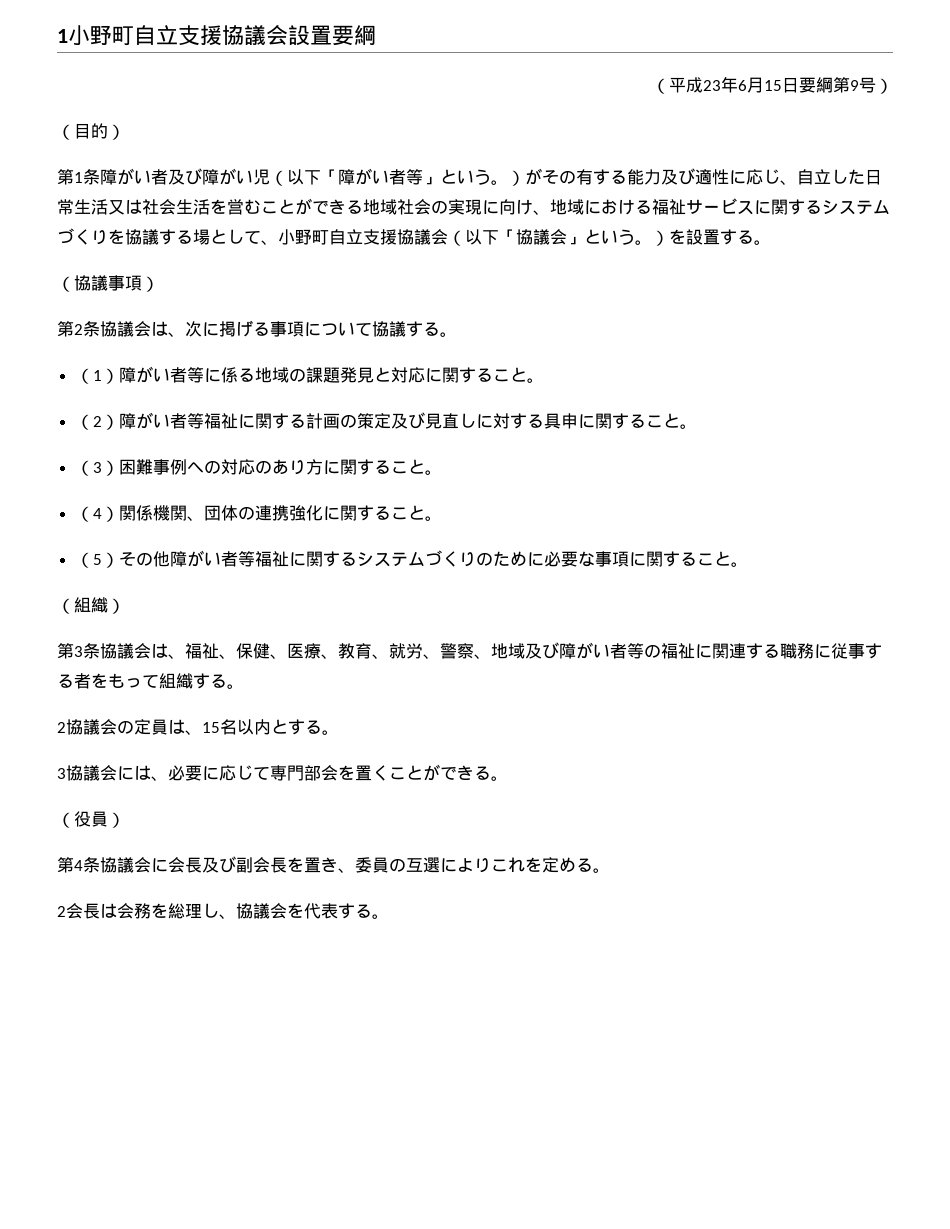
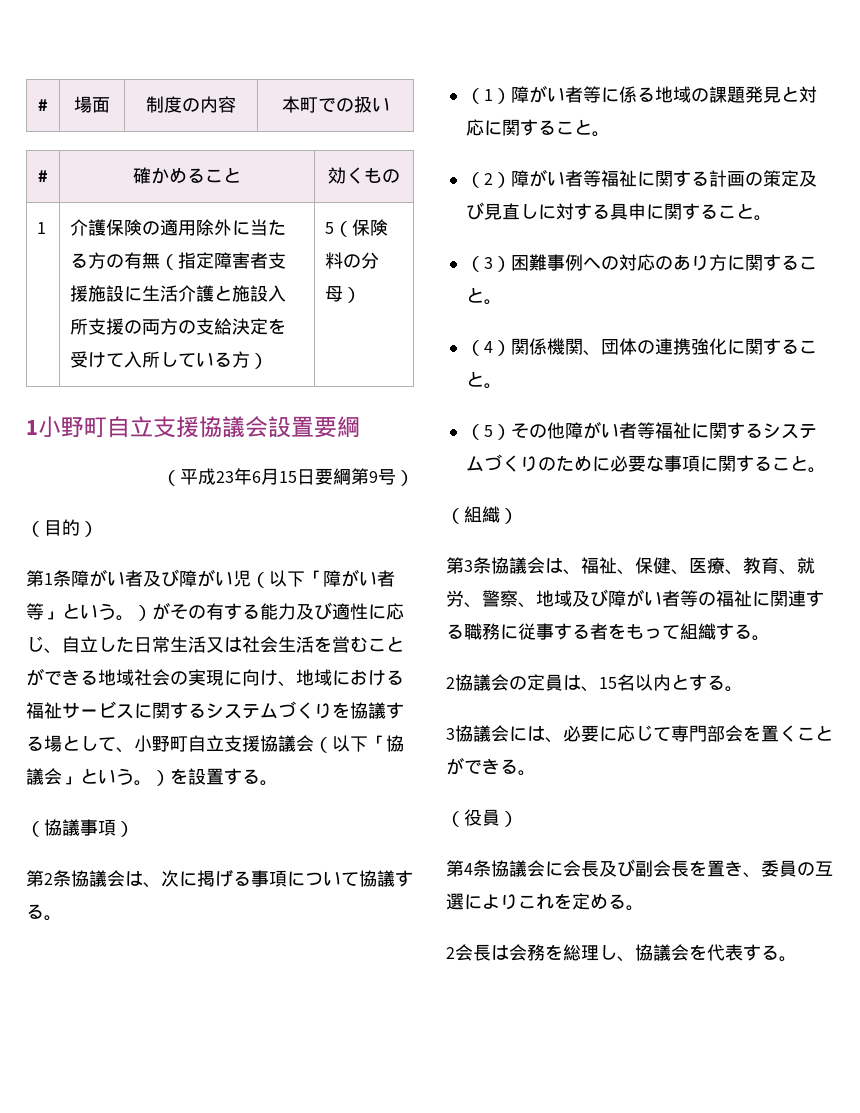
(57, 36) none -> [38,99,48,111] [74,96,110,113] [146,96,236,113] [281,96,390,113] [38,170,48,182] [133,167,241,184] [328,167,400,184] [37,222,47,234] [70,219,287,236] [70,252,287,270] [70,285,287,302] [70,318,287,335] [70,351,269,369] [325,219,389,237] [325,252,380,269] [325,286,362,303] # | 場面 | 制度の内容 | 本町での扱い // # | 確かめること | 効くもの // 1 | 介護保険の適用除外に当たる方の有無（指定障害者支援施設に生活介護と施設入所支援の両方の支給決定を受けて入所している方） | 5（保険料の分母） //

